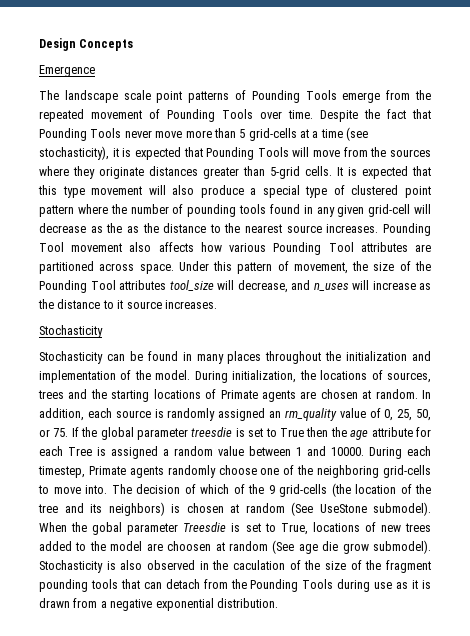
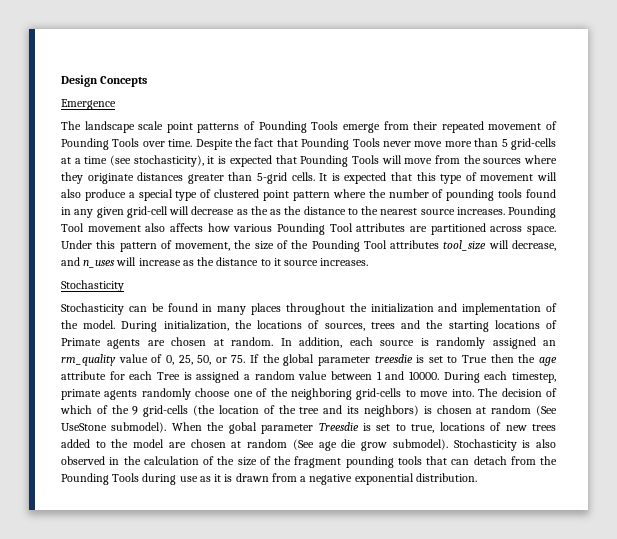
[415,90,432,100] the -> [413,121,438,130] their
(85, 192) none -> [465,172,477,181] of
[88,466,126,475] Primate -> [61,389,101,400] primate
[280,523,308,535] True, -> [411,424,435,433] true,
[167,541,212,551] choosen -> [190,439,226,448] chosen
[232,560,285,570] caculation -> [143,456,199,465] calculation

